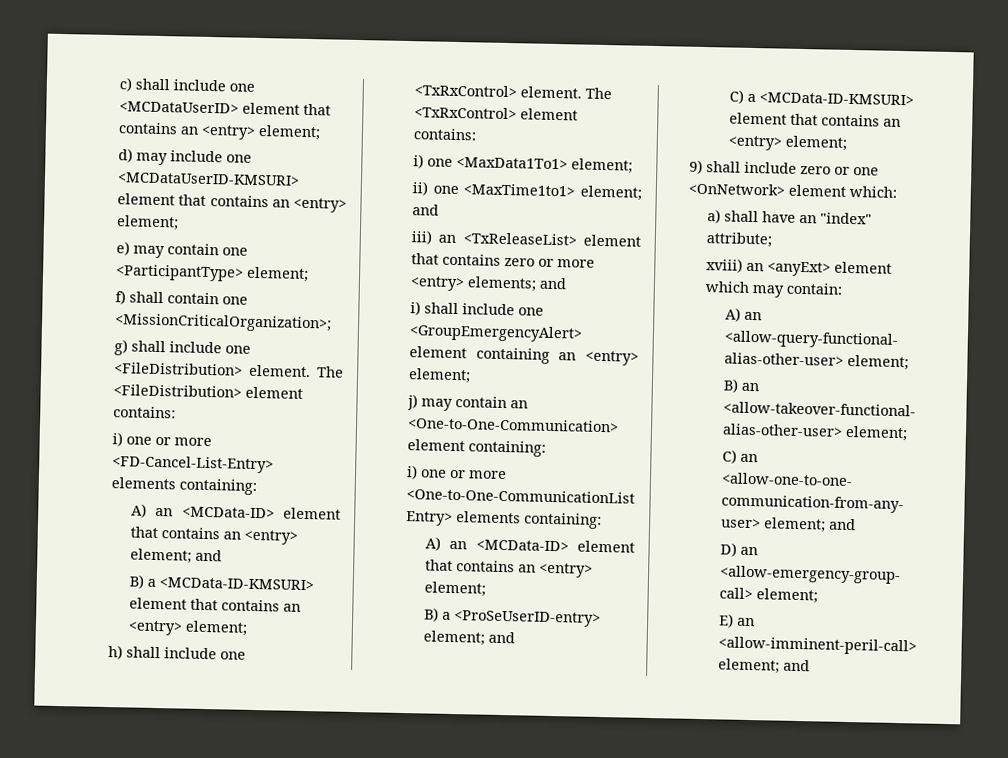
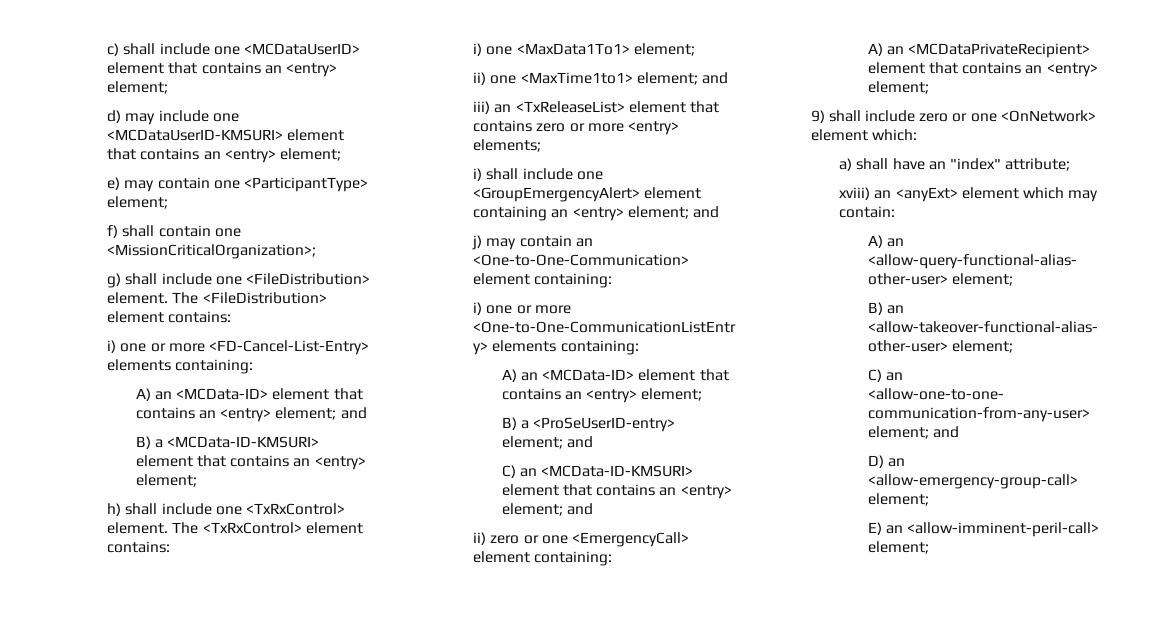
[539,277,568,290] and -> (542, 145) none
(472, 376) none -> [692,206,719,218] and
[746,92,914,106] [728,112,901,127] [727,135,847,151] a <MCData-ID-KMSURI> element that contains an <entry> element; -> [520,465,694,477] [501,484,732,499] [501,503,594,516] [473,532,689,547] [473,551,613,566] [867,43,1091,58] [867,62,1098,77] [867,81,929,94] an <MCData-ID-KMSURI> element that contains an <entry> element; and // ii) zero or one <EmergencyCall> element containing: // A) an <MCDataPrivateRecipient> element that contains an <entry> element;
[782,659,810,672] and -> (929, 547) none

